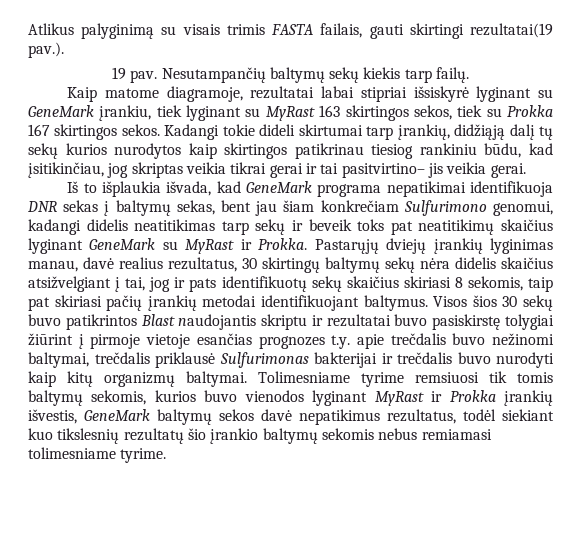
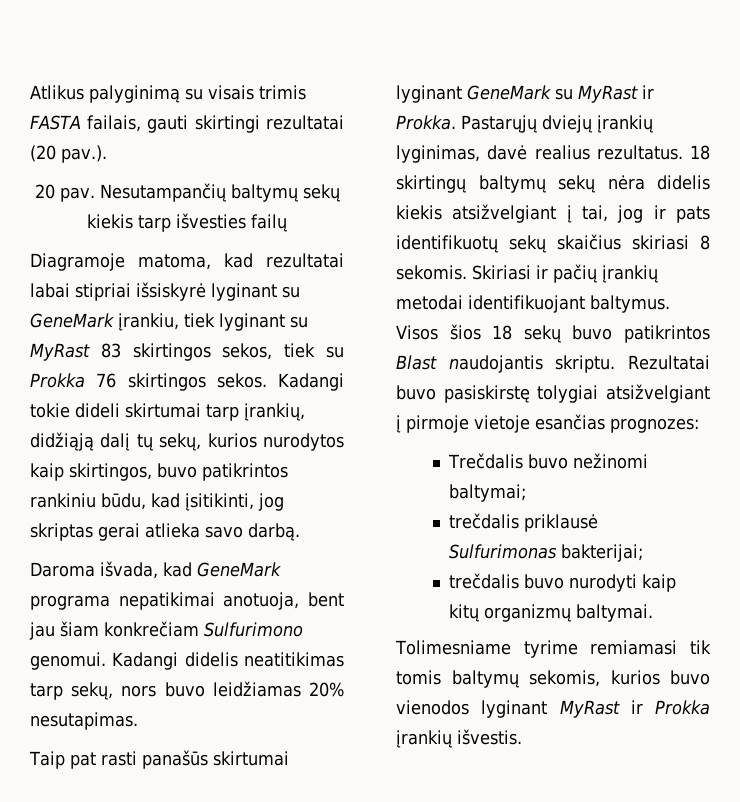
[470,23,553,38] rezultatai(19 -> [266,115,344,130] [30,145,56,162] rezultatai (20
[111,67,126,80] 19 -> [34,184,55,199] 20
[436,67,470,83] [67,86,243,102] failų. // Kaip matome diagramoje, -> [176,213,287,232] [30,253,253,271] išvesties failų // Diagramoje matoma, kad
[319,105,341,117] 163 -> [100,343,121,358] 83
[28,124,50,136] 167 -> [96,373,117,388] 76
[28,143,58,159] sekų -> [159,433,202,451] sekų,
[224,143,414,159] skirtingos patikrinau tiesiog -> [69,463,288,481] skirtingos, buvo patikrintos
[28,162,104,178] įsitikinčiau, -> [185,493,254,511] įsitikinti,
[185,162,526,178] [67,181,161,197] veikia tikrai gerai ir tai pasitvirtino– jis veikia gerai. // Iš to išplaukia -> [98,523,300,541] [30,562,95,577] gerai atlieka savo darbą. // Daroma
[470,181,553,197] [27,200,215,216] identifikuoja DNR sekas į baltymų sekas, -> [223,592,300,610] anotuoja,
[492,201,553,216] [28,219,81,235] genomui, kadangi -> [30,652,179,670] genomui. Kadangi
[255,219,554,235] sekų ir beveik toks pat neatitikimų skaičius -> [71,681,344,700] [30,712,138,730] [29,750,289,769] sekų, nors buvo leidžiamas 20% nesutapimas. // Taip pat rasti panašūs skirtumai
[490,238,554,254] [28,257,257,272] lyginimas manau, davė realius rezultatus, 30 -> [396,145,710,163] lyginimas, davė realius rezultatus. 18
[501,257,553,269] skaičius -> [396,205,442,220] kiekis
[467,276,553,292] [28,295,102,311] sekomis, taip pat skiriasi -> [396,265,548,280] sekomis. Skiriasi ir
[502,296,518,307] 30 -> [492,325,513,340] 18
[261,314,391,330] skriptu ir rezultatai -> [555,355,711,373] skriptu. Rezultatai
[28,333,73,346] žiūrint -> [606,384,710,403] atsižvelgiant
[258,333,446,349] prognozes t.y. apie trečdalis -> [610,418,699,433] [448,453,524,469] prognozes: // Trečdalis
[28,352,89,368] baltymai, -> [449,484,527,502] baltymai; //
[314,352,393,368] bakterijai ir -> [561,544,644,562] bakterijai; //
(247, 379) none -> (654, 613) //
[415,372,479,383] remsiuosi -> [590,640,678,655] remiamasi
[28,409,554,425] [28,428,492,444] [28,447,167,463] išvestis, GeneMark baltymų sekos davė nepatikimus rezultatus, todėl siekiant kuo tikslesnių rezultatų šio įrankio baltymų sekomis nebus remiamasi tolimesniame tyrime. -> [457,729,522,745] išvestis.

